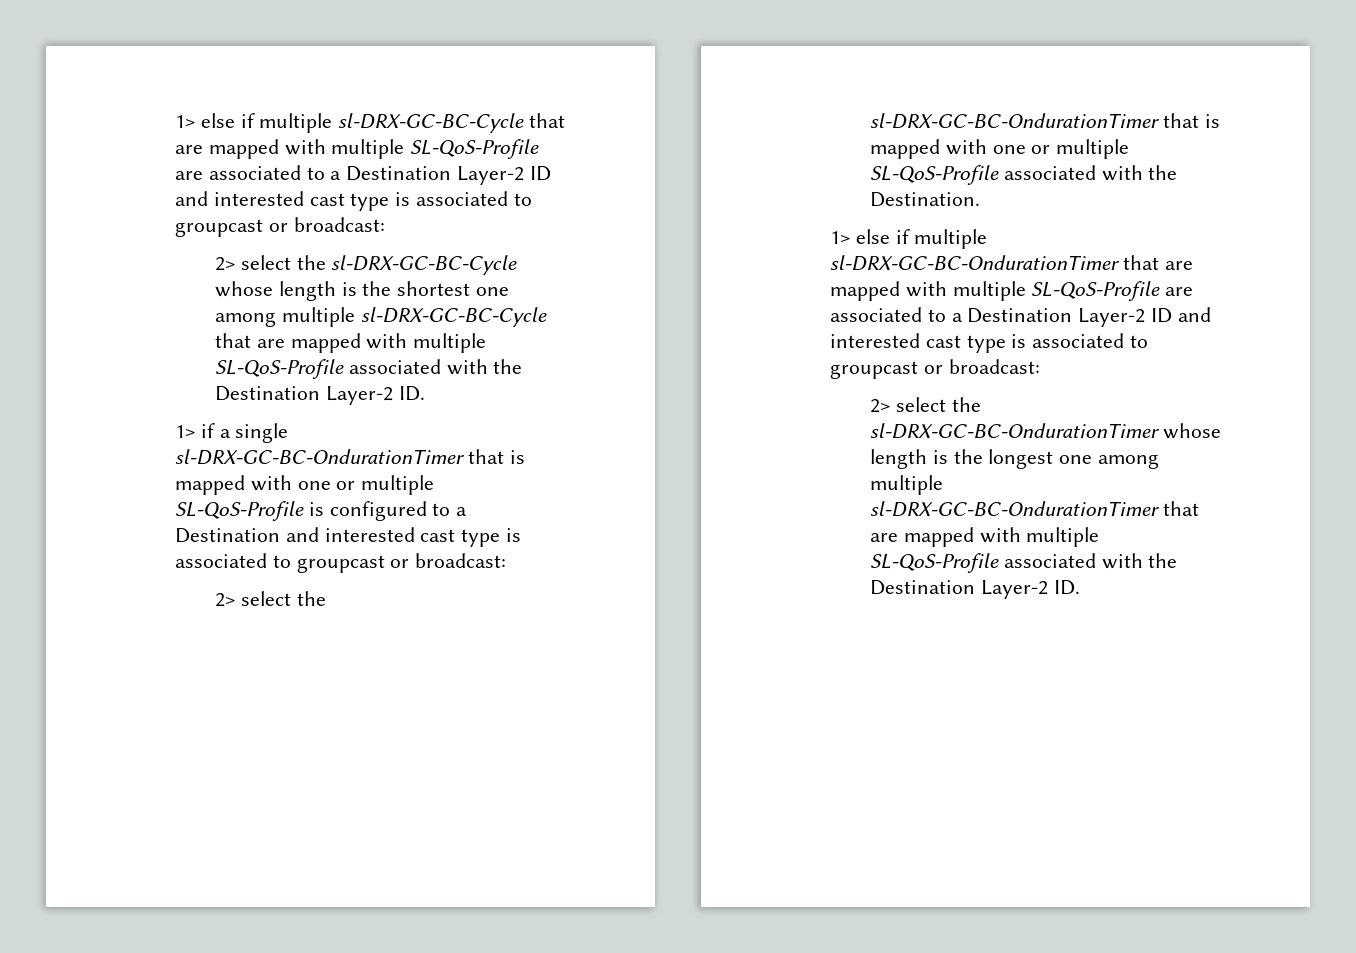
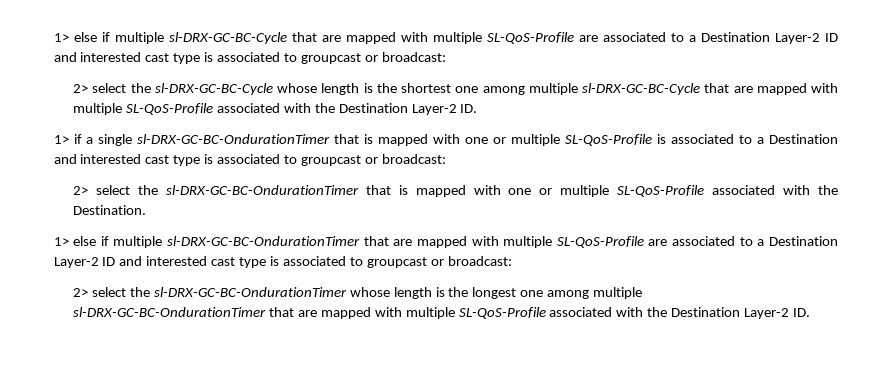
[329,501,427,521] configured -> [671,134,735,144] associated

